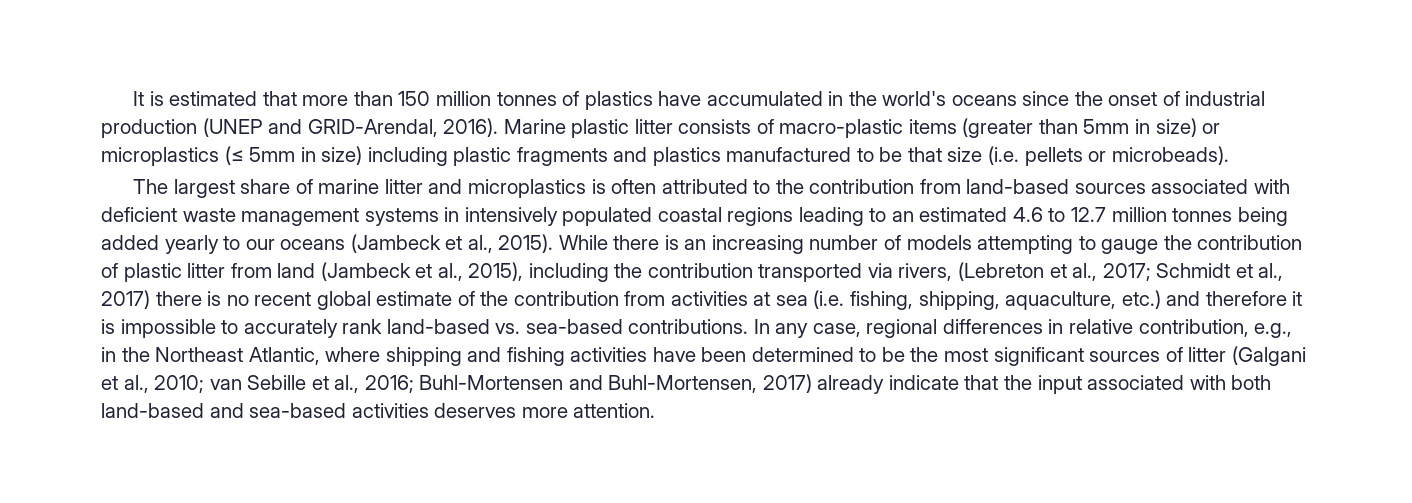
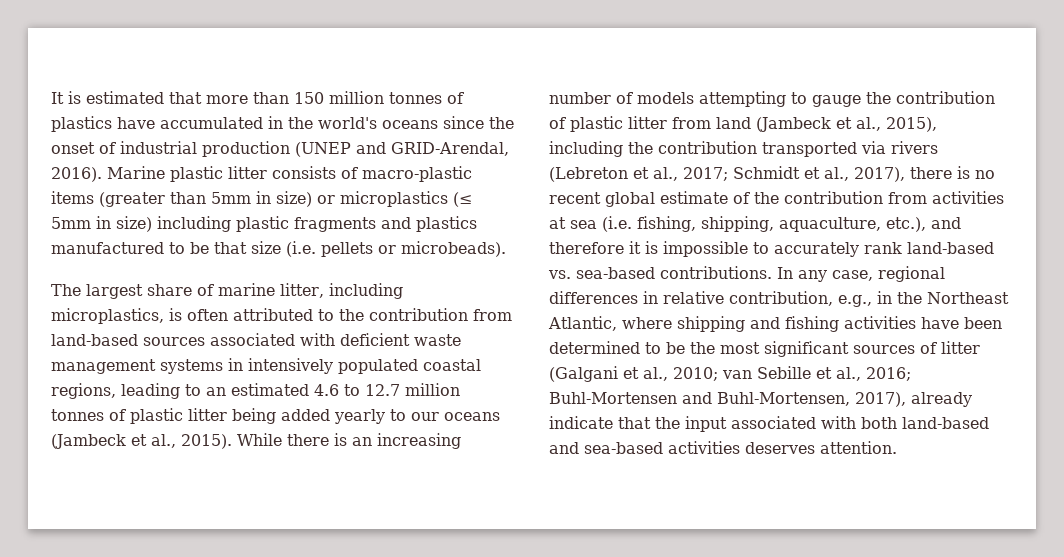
[384,179,586,198] litter and microplastics -> [280,283,403,299] [51,308,164,324] litter, including microplastics,
[727,207,794,226] regions -> [51,383,116,399] regions,
(1233, 215) none -> [109,408,227,424] of plastic litter
[898,263,953,281] rivers, -> [891,141,938,154] rivers
[101,290,150,309] 2017) -> [854,167,905,182] 2017),
[1121,290,1161,309] etc.) -> [886,217,926,232] etc.),
[762,374,812,393] 2017) -> [855,392,906,407] 2017),
[521,407,568,418] more -> (815, 448) none

